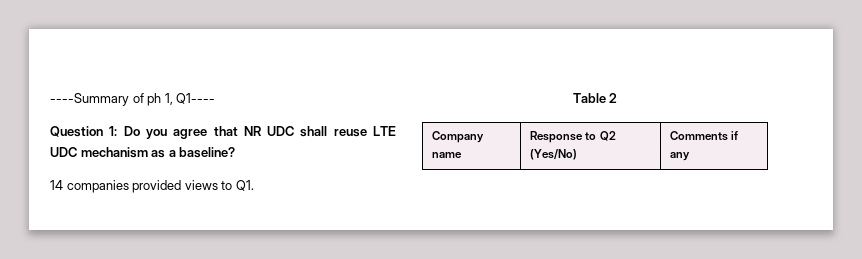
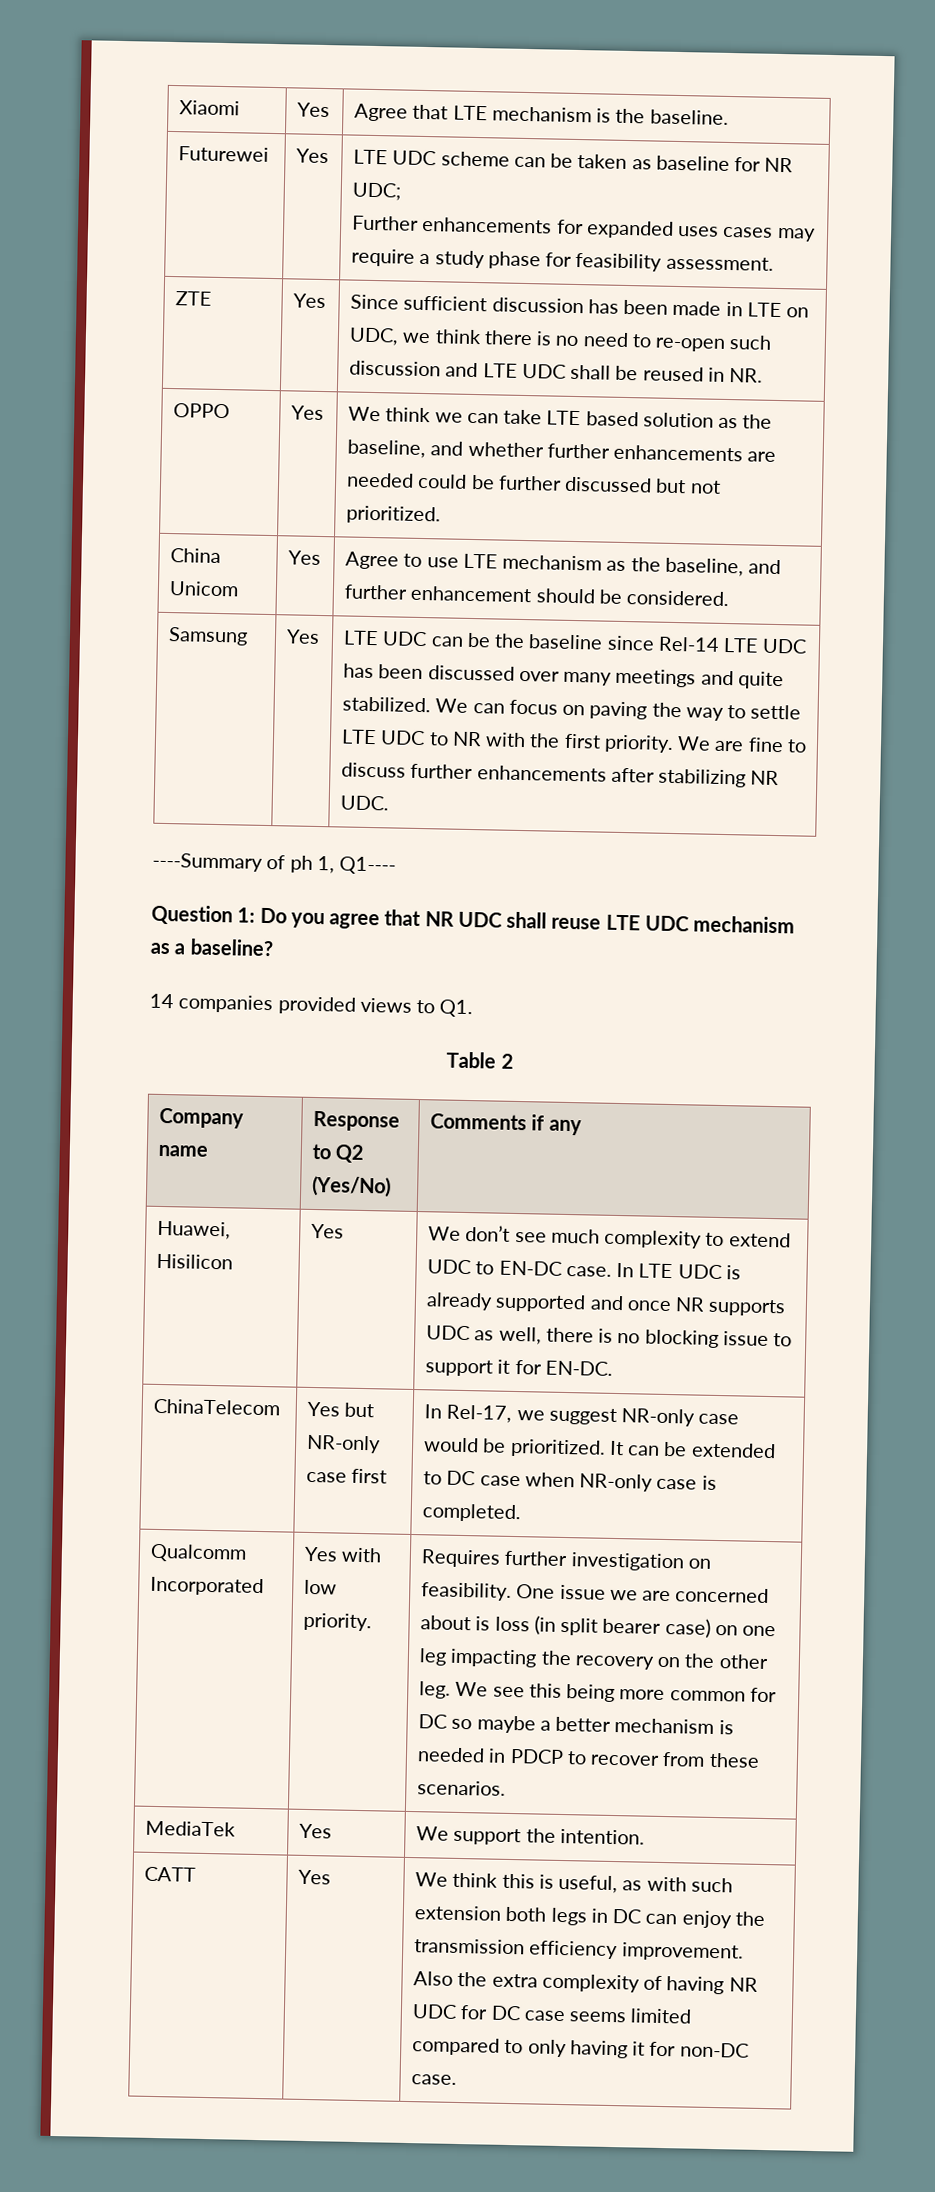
(50, 99) none -> [179,100,241,116] [297,102,331,118] [354,103,729,125] [178,146,270,162] [296,148,330,164] [353,149,794,173] [352,182,402,201] [352,215,816,242] [351,248,774,272] [175,291,213,306] [293,293,327,309] [350,294,810,318] [349,327,773,352] [349,360,764,383] [173,403,231,419] [291,405,325,421] [348,406,773,429] [347,439,777,462] [346,472,721,494] [346,505,442,525] [170,548,222,564] [169,581,240,597] [288,550,322,566] [345,551,782,577] [344,584,730,607] [168,627,249,646] [286,629,321,645] [343,630,808,654] [343,663,784,690] [342,696,802,721] [341,729,807,753] [341,762,780,788] [340,795,390,811] Xiaomi | Yes | Agree that LTE mechanism is the baseline. // Futurewei | Yes | LTE UDC scheme can be taken as baseline for NR UDC; // Further enhancements for expanded uses cases may require a study phase for feasibility assessment. // ZTE | Yes | Since sufficient discussion has been made in LTE on UDC, we think there is no need to re-open such discussion and LTE UDC shall be reused in NR. // OPPO | Yes | We think we can take LTE based solution as the baseline, and whether further enhancements are needed could be further discussed but not prioritized. // China Unicom | Yes | Agree to use LTE mechanism as the baseline, and further enhancement should be considered. // Samsung | Yes | LTE UDC can be the baseline since Rel-14 LTE UDC has been discussed over many meetings and quite stabilized. We can focus on paving the way to settle LTE UDC to NR with the first priority. We are fine to discuss further enhancements after stabilizing NR UDC. //
(691, 156) none -> [157,1220,232,1240] [156,1253,234,1270] [311,1223,345,1239] [428,1224,791,1249] [427,1259,741,1280] [426,1292,787,1317] [426,1325,793,1348] [425,1359,613,1377] [153,1398,281,1416] [307,1401,375,1418] [306,1434,382,1454] [306,1468,388,1484] [424,1404,740,1427] [423,1437,776,1459] [423,1470,717,1492] [422,1503,522,1523] [150,1543,248,1563] [150,1576,265,1597] [304,1546,383,1563] [304,1579,338,1595] [303,1612,373,1632] [421,1549,711,1572] [421,1582,770,1604] [420,1615,777,1638] [419,1648,769,1670] [419,1681,777,1703] [418,1714,734,1735] [417,1747,760,1768] [417,1780,507,1796] [145,1820,237,1837] [299,1823,333,1839] [416,1826,645,1846] [144,1866,197,1882] [298,1869,332,1885] [415,1872,733,1894] [414,1905,765,1929] [414,1938,744,1962] [413,1971,758,1995] [412,2004,693,2024] [412,2037,749,2059] [411,2074,458,2085] // Huawei, Hisilicon | Yes | We don’t see much complexity to extend UDC to EN-DC case. In LTE UDC is already supported and once NR supports UDC as well, there is no blocking issue to support it for EN-DC. // ChinaTelecom | Yes but NR-only case first | In Rel-17, we suggest NR-only case would be prioritized. It can be extended to DC case when NR-only case is completed. // Qualcomm Incorporated | Yes with low priority. | Requires further investigation on feasibility. One issue we are concerned about is loss (in split bearer case) on one leg impacting the recovery on the other leg. We see this being more common for DC so maybe a better mechanism is needed in PDCP to recover from these scenarios. // MediaTek | Yes | We support the intention. // CATT | Yes | We think this is useful, as with such extension both legs in DC can enjoy the transmission efficiency improvement. Also the extra complexity of having NR UDC for DC case seems limited compared to only having it for non-DC case.

